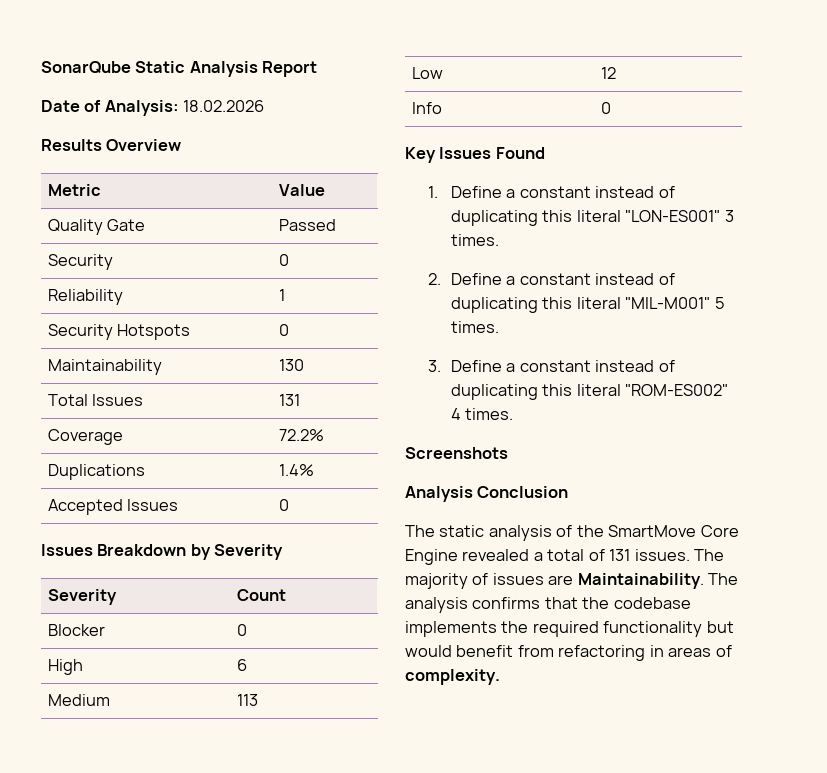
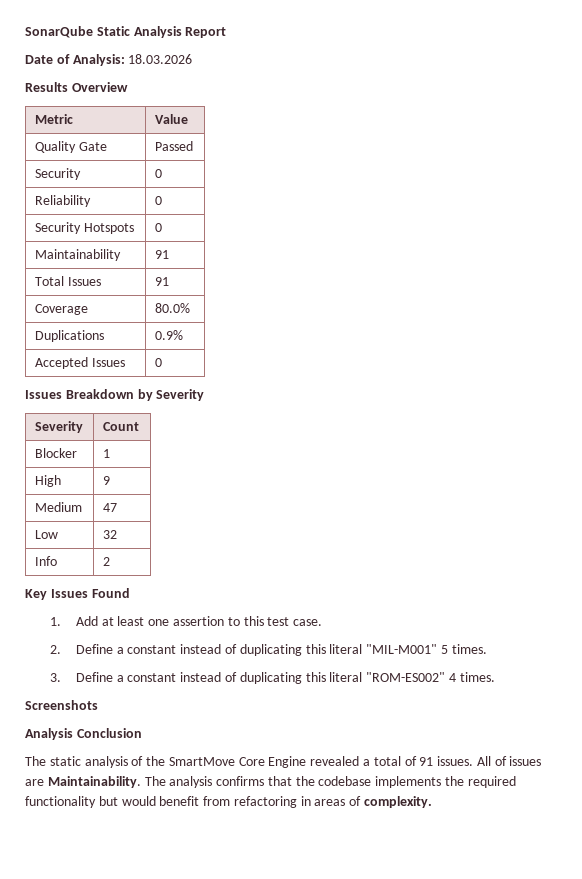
[183,100,265,112] 18.02.2026 -> [128,54,193,64] 18.03.2026
[278,289,285,301] 1 -> [154,196,162,205] 0
[278,359,304,371] 130 -> [154,250,169,259] 91
[278,394,300,406] 131 -> [154,277,169,286] 91
[278,429,324,441] 72.2% -> [154,303,190,313] 80.0%
[278,464,314,476] 1.4% -> [154,330,183,340] 0.9%
[236,624,247,636] 0 -> [102,449,110,458] 1
[236,659,247,671] 6 -> [102,476,110,485] 9
[236,694,258,706] 113 -> [102,503,117,512] 47
[600,67,616,79] 12 -> [102,530,117,539] 32
[600,102,611,114] 0 -> [102,557,110,566] 2
[450,186,675,198] [450,210,734,226] [450,234,499,246] Define a constant instead of duplicating this literal "LON-ES001" 3 times. -> [75,616,323,626] Add at least one assertion to this test case.
[609,549,725,561] [405,573,468,589] 131 issues. The majority -> [419,756,491,766] 91 issues. All

